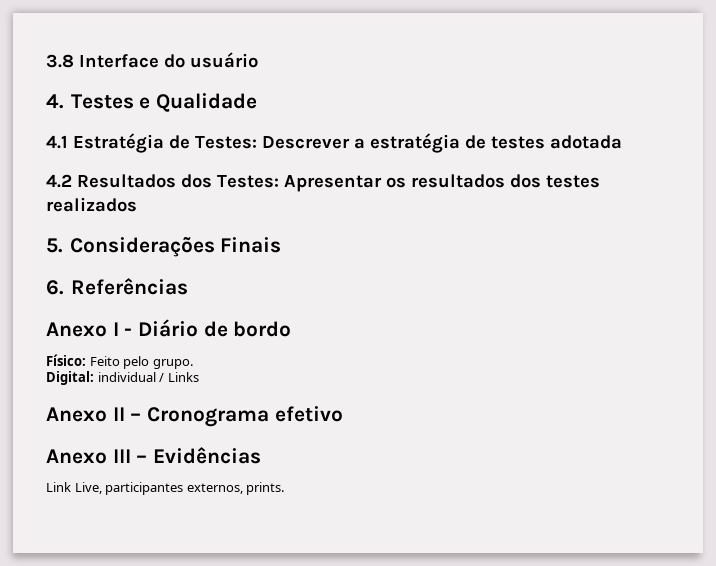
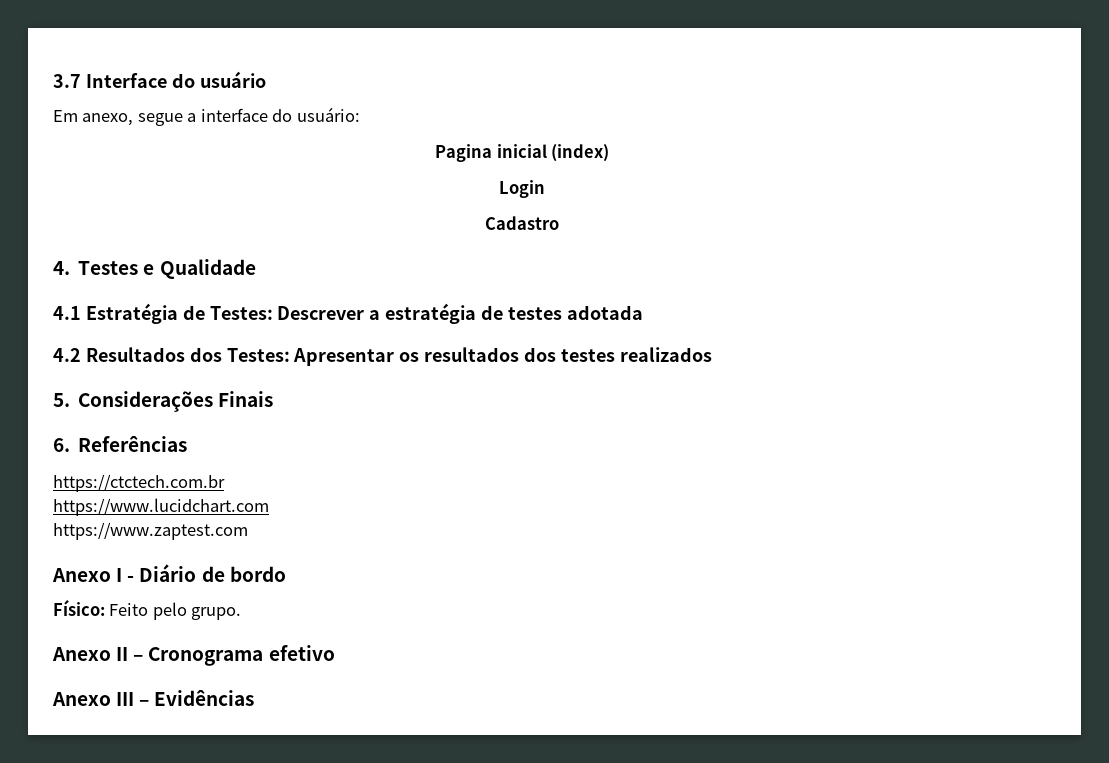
[46,54,74,68] 3.8 -> [53,74,81,88] 3.7
(258, 60) none -> [53,107,360,126] [435,144,609,162] [499,180,545,198] [485,216,559,230] // Em anexo, segue a interface do usuário: // Pagina inicial (index) // Login // Cadastro
(188, 286) none -> [53,474,225,492] [53,498,269,516] [53,522,248,540] // https://ctctech.com.br // https://www.lucidchart.com // https://www.zaptest.com
[46,371,199,385] // Digital: individual / Links -> (242, 613) none
[46,482,285,495] // Link Live, participantes externos, prints. -> (255, 698) none

